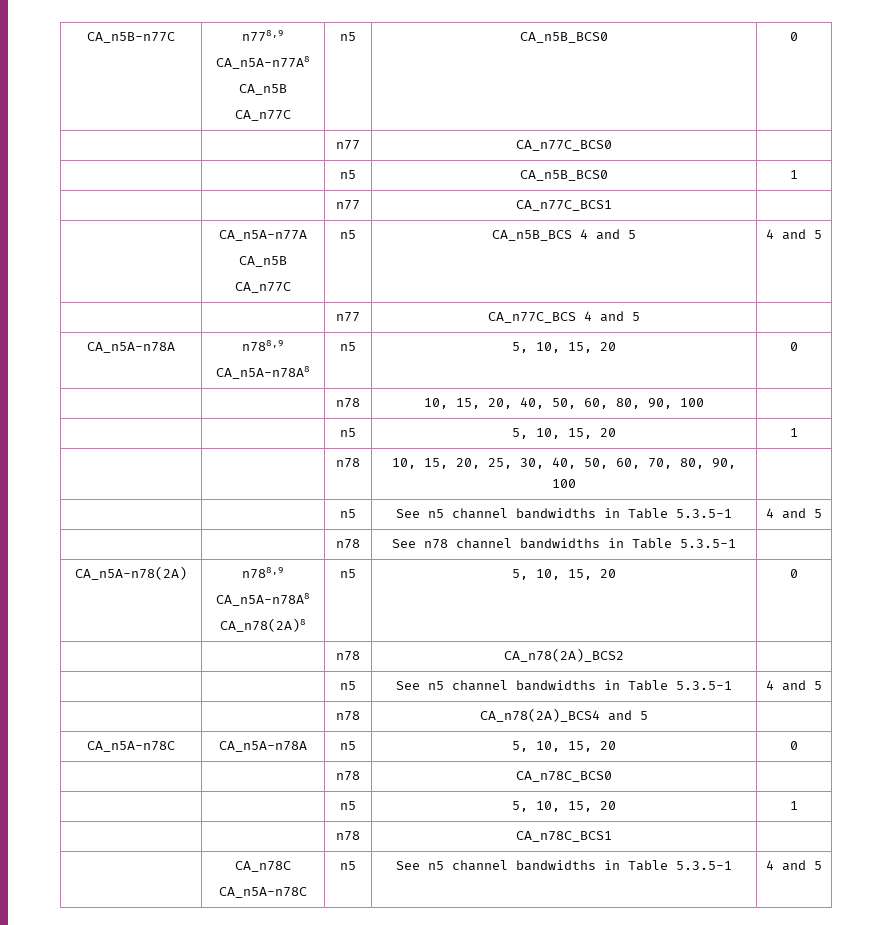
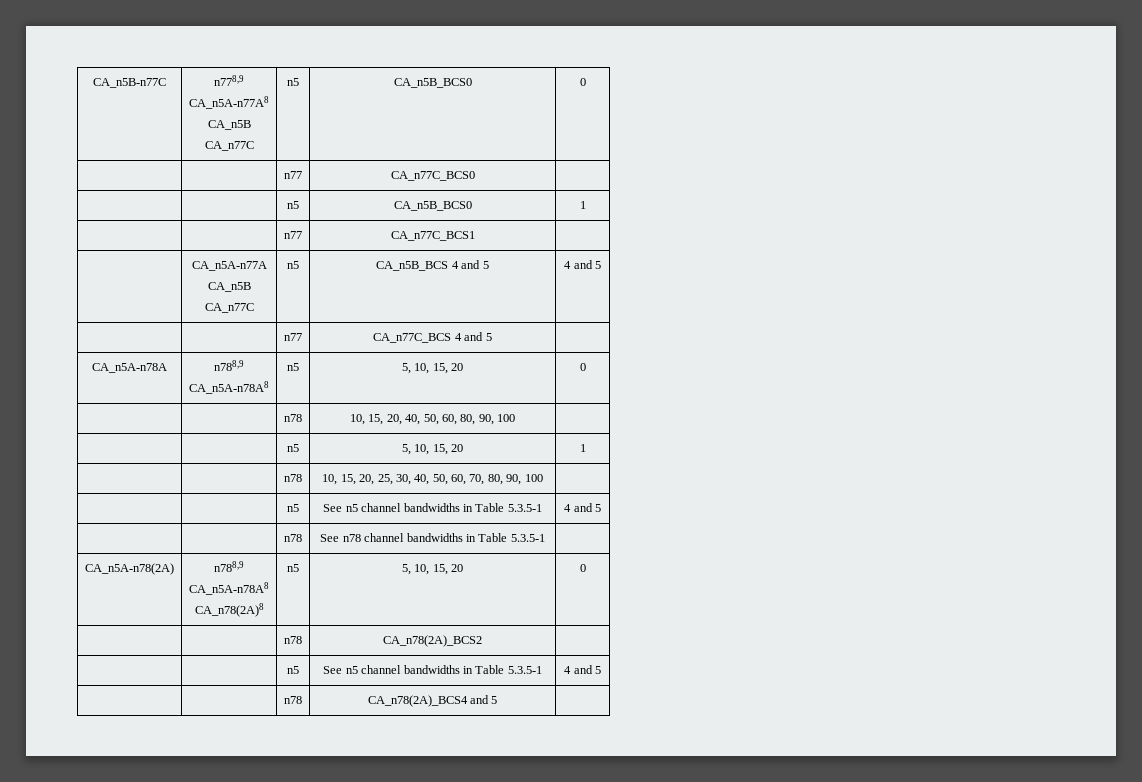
[87,741,175,752] [219,741,307,752] [340,741,356,750] [512,741,616,752] [790,741,798,750] [336,771,360,781] [516,771,612,782] [340,801,356,810] [512,801,616,812] [790,801,798,810] [336,831,360,841] [516,831,612,842] [235,861,291,872] [219,887,307,898] [340,861,356,870] [396,860,732,871] [766,860,822,871] // CA_n5A-n78C | CA_n5A-n78A | n5 | 5, 10, 15, 20 | 0 // | | n78 | CA_n78C_BCS0 | // | | n5 | 5, 10, 15, 20 | 1 // | | n78 | CA_n78C_BCS1 | // | CA_n78C // CA_n5A-n78C | n5 | See n5 channel bandwidths in Table 5.3.5-1 | 4 and 5 -> (498, 700) none

